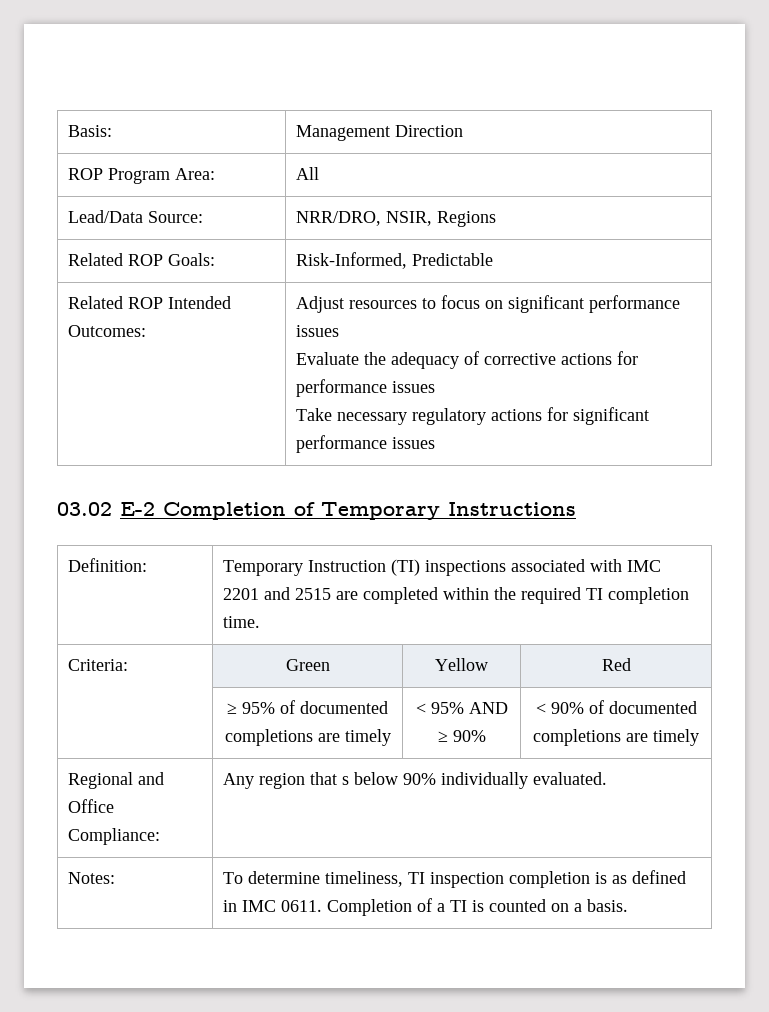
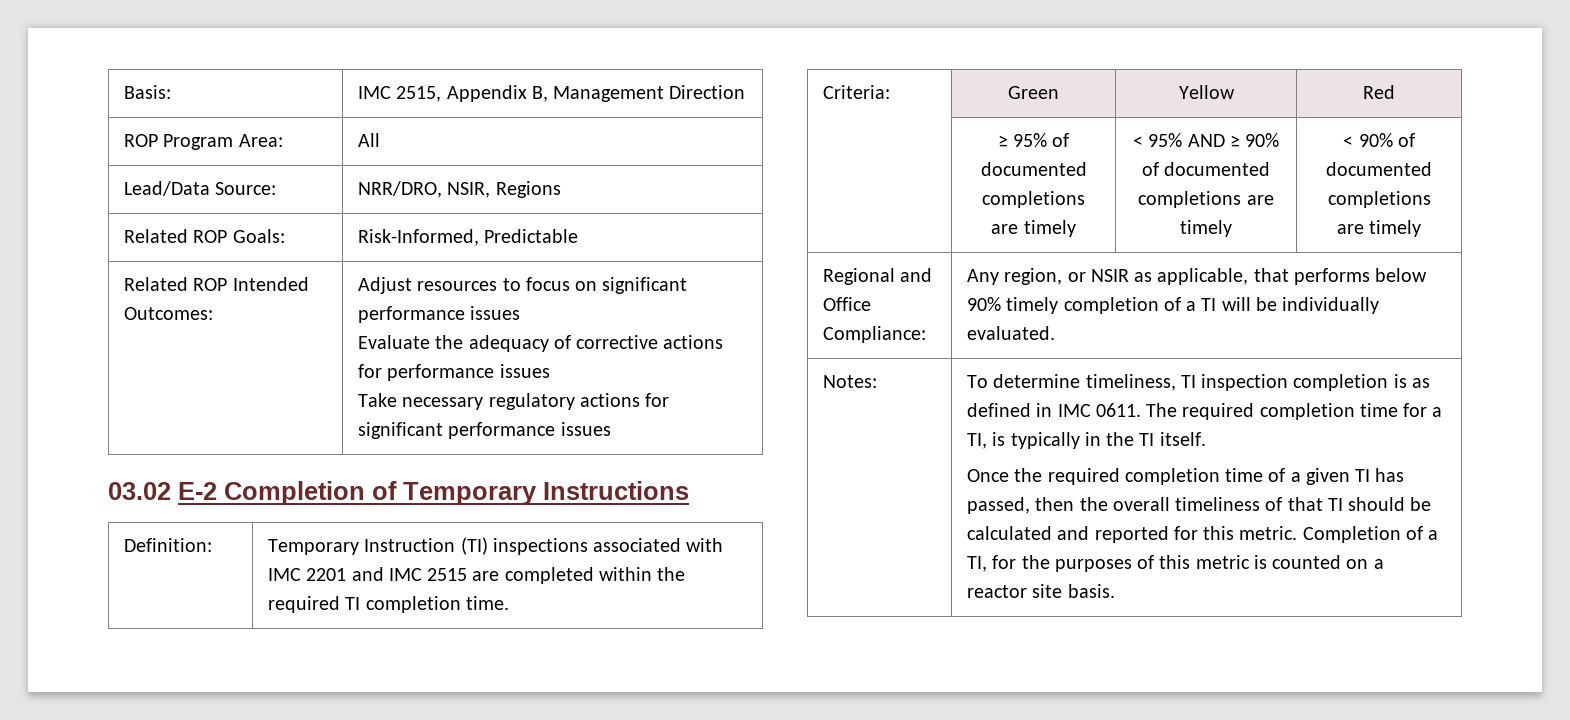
(112, 131) none -> [358,85,548,102] IMC 2515, Appendix B,
(290, 593) none -> [388,568,422,581] IMC
(486, 736) none -> [1141,162,1271,176] [1138,191,1274,208] [1180,220,1232,237] of documented completions are timely
[258,772,436,789] region that s below 90% -> [1004,268,1428,285] [967,297,1277,314] region, or NSIR as applicable, that performs below 90% timely completion of a TI will be
[326,898,467,916] Completion of a TI -> [1146,403,1443,420] [967,432,1206,449] [967,468,1405,485] [967,497,1432,514] [967,526,1439,543] [967,555,1250,572] The required completion time for a TI, is typically in the TI itself. // Once the required completion time of a given TI has passed, then the overall timeliness of that TI should be calculated and reported for this metric. Completion of a TI, for the purposes of this metric
(582, 907) none -> [967,584,1063,598] reactor site

